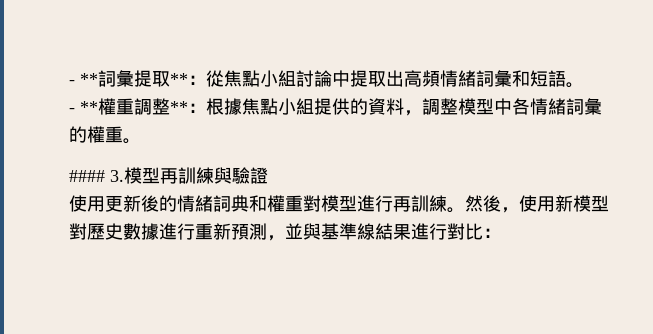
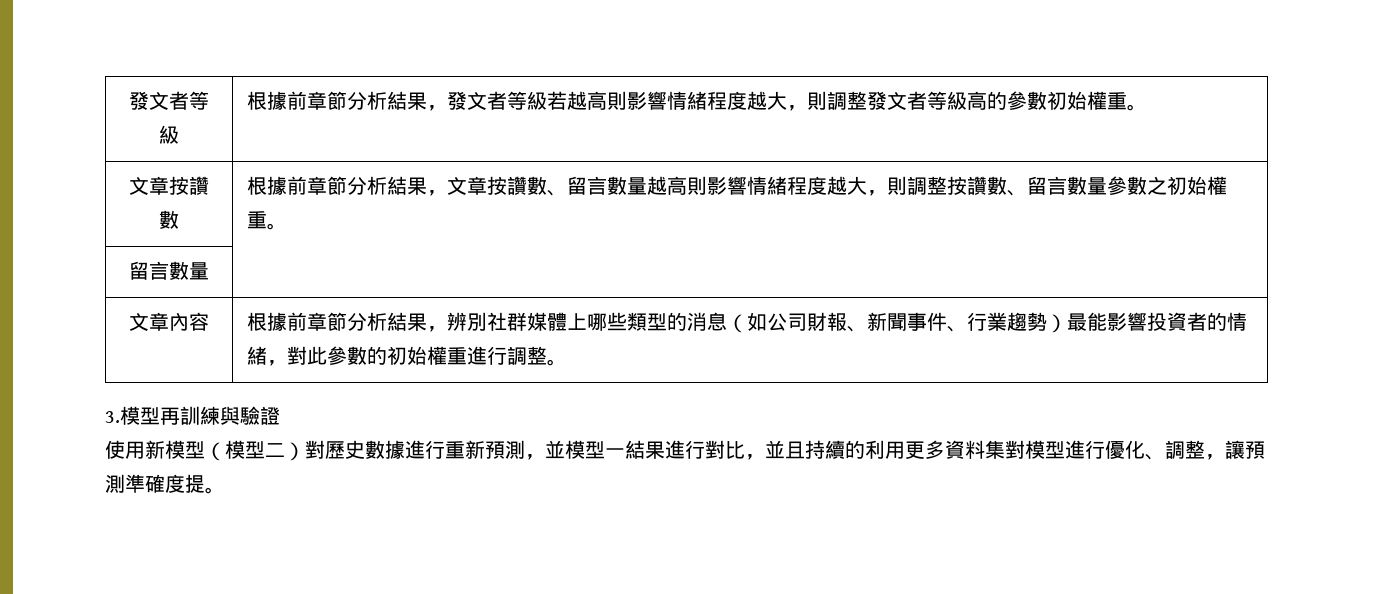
[69,70,584,88] [69,98,602,116] [69,126,141,144] [69,170,105,182] - **詞彙提取**：從焦點小組討論中提取出高頻情緒詞彙和短語。 // - **權重調整**：根據焦點小組提供的資料，調整模型中各情緒詞彙的權重。 // #### -> [129,91,209,110] [159,125,179,144] [247,91,1148,111] [129,176,209,195] [159,210,179,229] [247,176,1228,196] [247,211,288,230] [129,261,209,280] [129,312,209,331] [247,312,1248,333] [247,346,568,366] 發文者等級 | 根據前章節分析結果，發文者等級若越高則影響情緒程度越大，則調整發文者等級高的參數初始權重。 // 文章按讚數 | 根據前章節分析結果，文章按讚數、留言數量越高則影響情緒程度越大，則調整按讚數、留言數量參數之初始權重。 // 留言數量 | // 文章內容 | 根據前章節分析結果，辨別社群媒體上哪些類型的消息（如公司財報、新聞事件、行業趨勢）最能影響投資者的情緒，對此參數的初始權重進行調整。 //
[105,195,609,213] 更新後的情緒詞典和權重對模型進行再訓練。然後，使用新模型 -> [145,440,305,461] 新模型（模型二）
[303,223,375,240] 與基準線 -> [565,440,625,459] 模型一
[483,228,501,238] ： -> [745,440,1265,460] [105,474,225,494] ，並且持續的利用更多資料集對模型進行優化、調整，讓預測準確度提。

